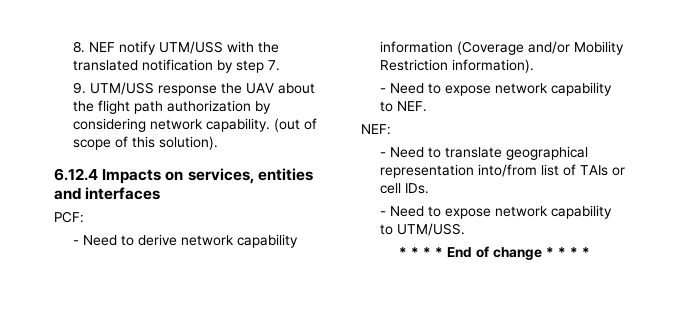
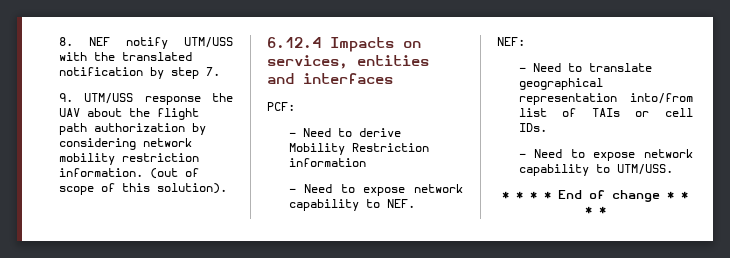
[205,118,270,132] capability. -> [58,153,199,165] [58,168,143,177] mobility restriction information.
[180,234,298,248] [379,41,570,55] network capability information (Coverage and/or -> (401, 132) none
[451,59,534,73] information). -> [288,158,366,167] information

